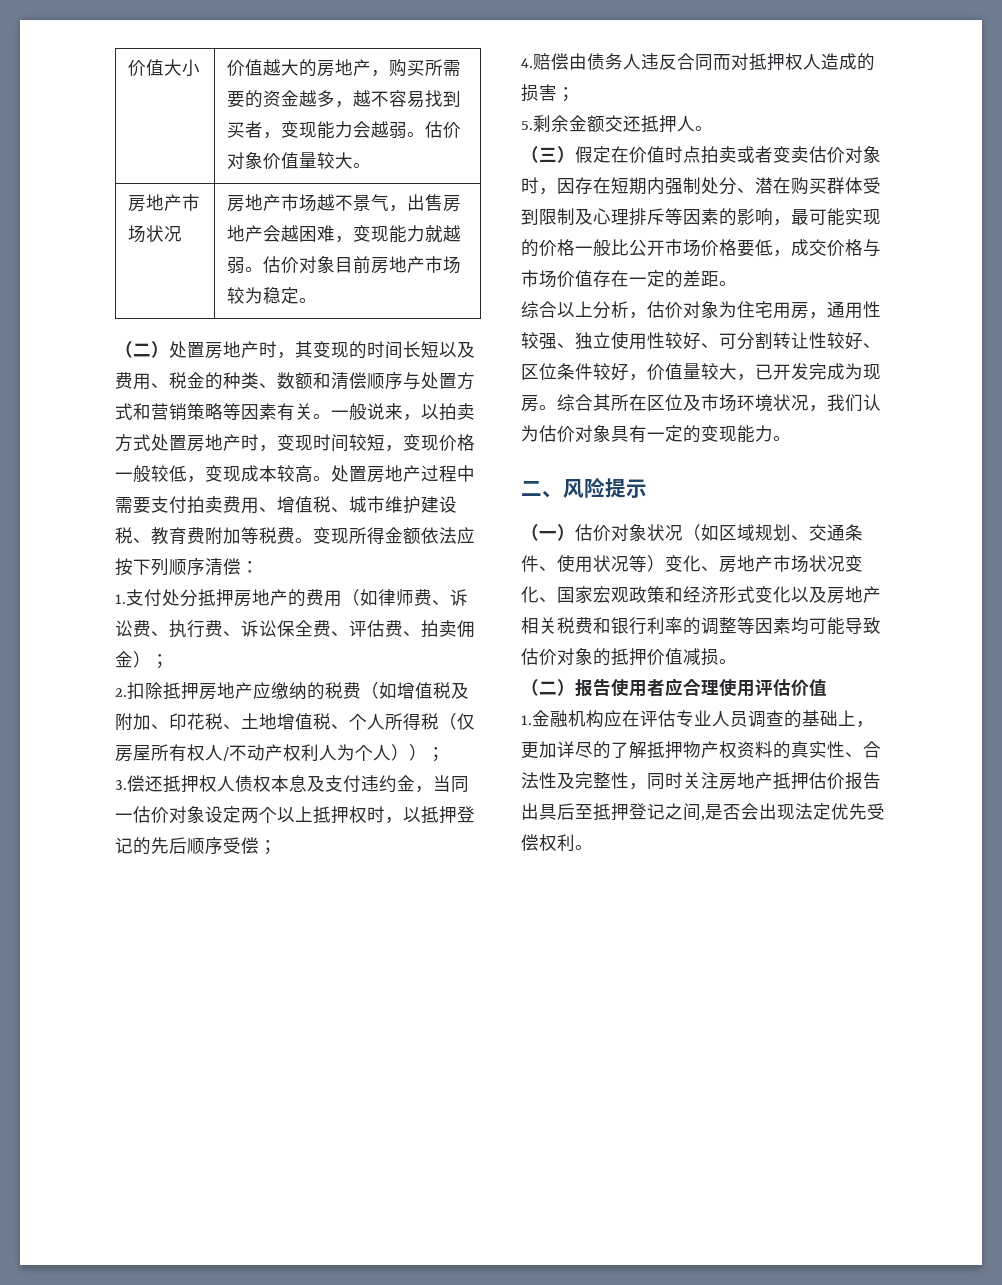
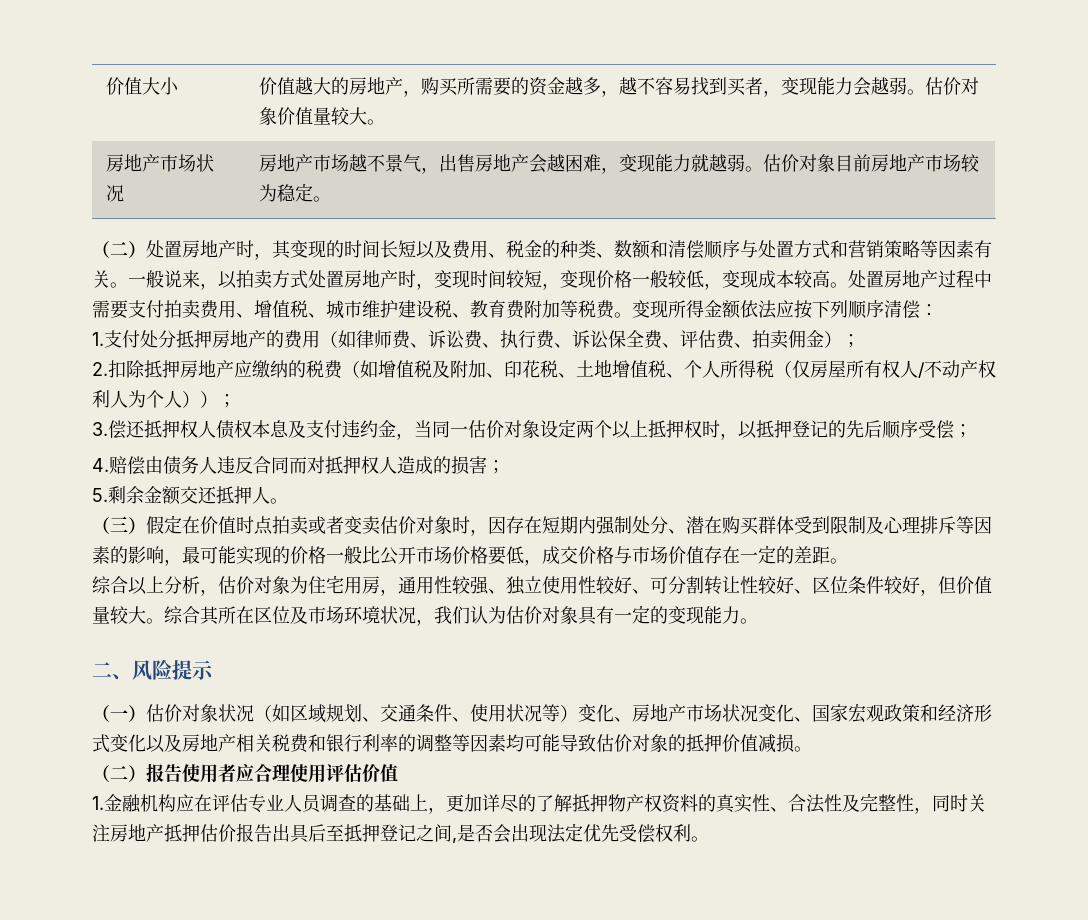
[647,363,881,381] [521,395,539,412] 价值量较大，已开发完成为现房 -> [938,576,992,594] [92,606,146,624] 但价值量较大

